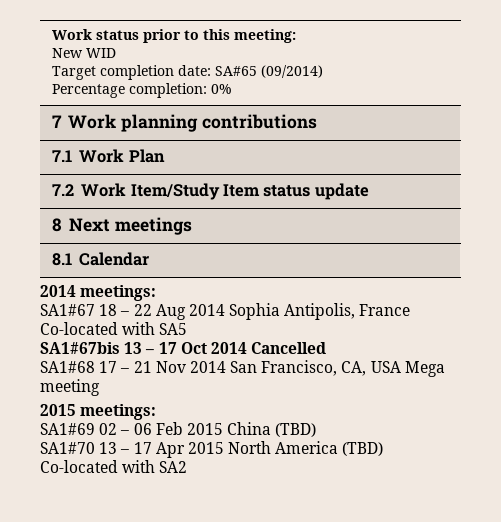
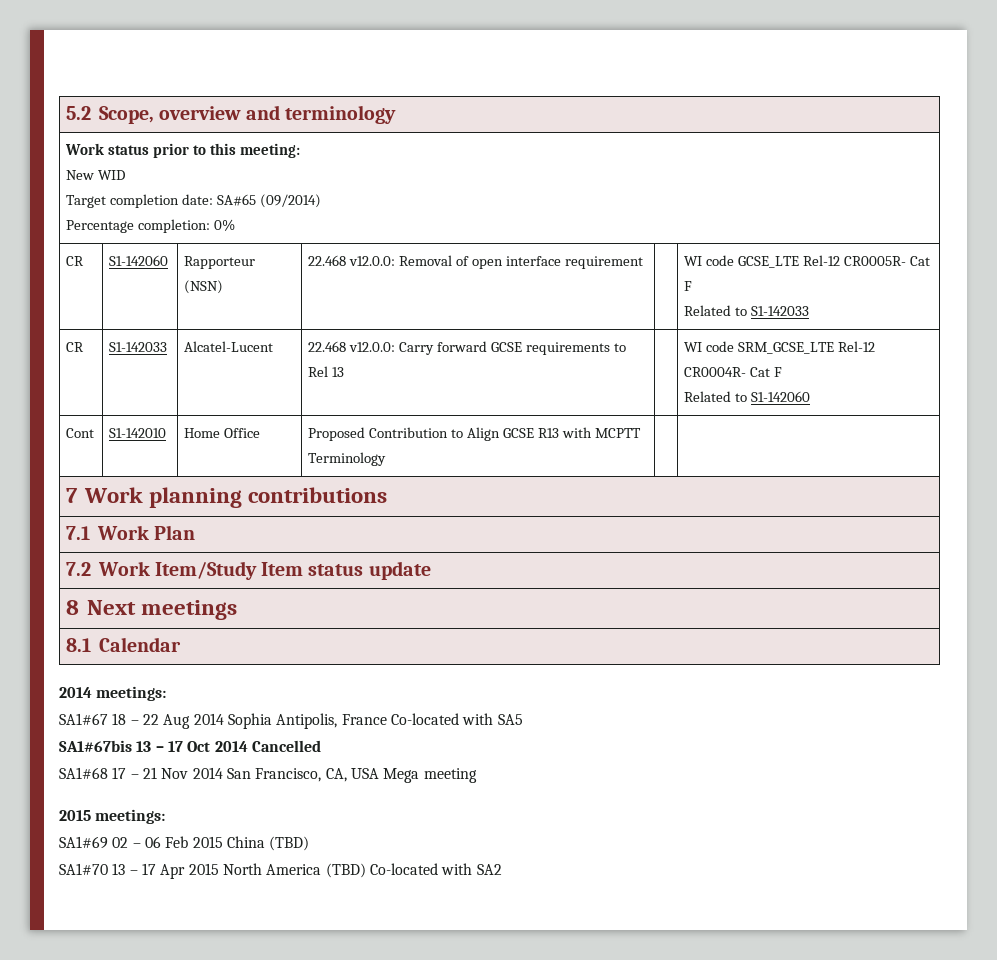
(52, 34) none -> [66,105,397,124] 5.2 Scope, overview and terminology //
(233, 89) none -> [66,256,85,266] [109,255,169,266] [184,256,256,269] [184,280,224,294] [308,255,643,269] [684,255,930,268] [684,281,693,291] [684,305,810,316] [66,342,85,352] [109,342,168,352] [184,341,274,352] [308,341,626,355] [308,366,345,377] [684,341,876,354] [684,367,783,377] [684,391,811,402] [66,428,95,438] [109,428,167,438] [184,428,261,438] [308,427,641,441] [308,452,387,466] // CR | S1-142060 | Rapporteur (NSN) | 22.468 v12.0.0: Removal of open interface requirement | | WI code GCSE_LTE Rel-12 CR0005R- Cat F // Related to S1-142033 // CR | S1-142033 | Alcatel-Lucent | 22.468 v12.0.0: Carry forward GCSE requirements to Rel 13 | | WI code SRM_GCSE_LTE Rel-12 CR0004R- Cat F // Related to S1-142060 // Cont | S1-142010 | Home Office | Proposed Contribution to Align GCSE R13 with MCPTT Terminology | |

